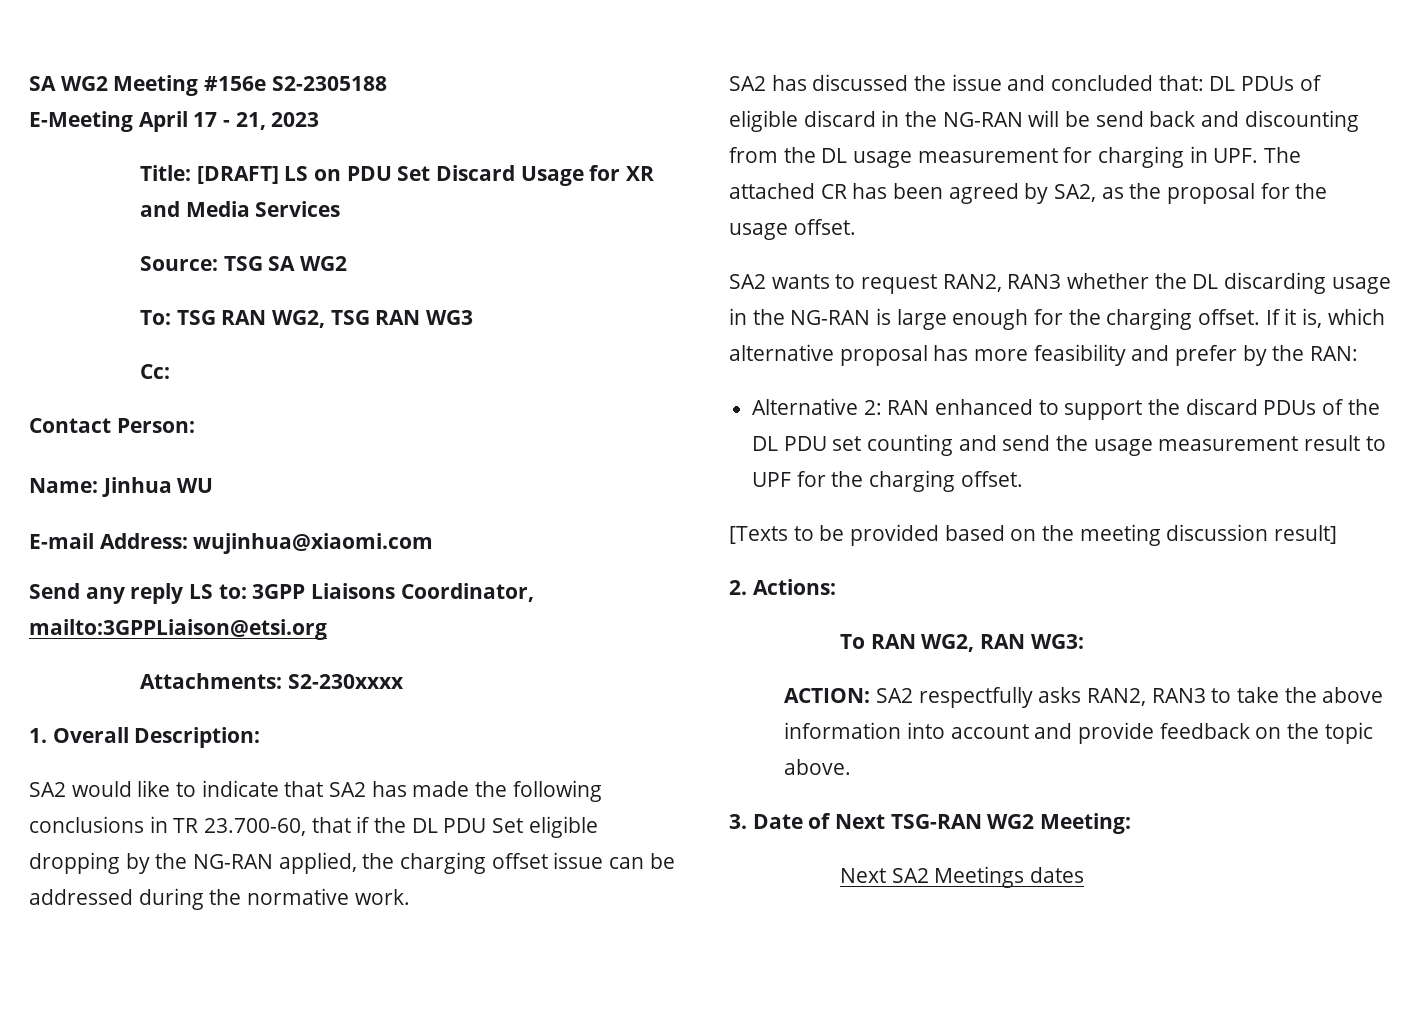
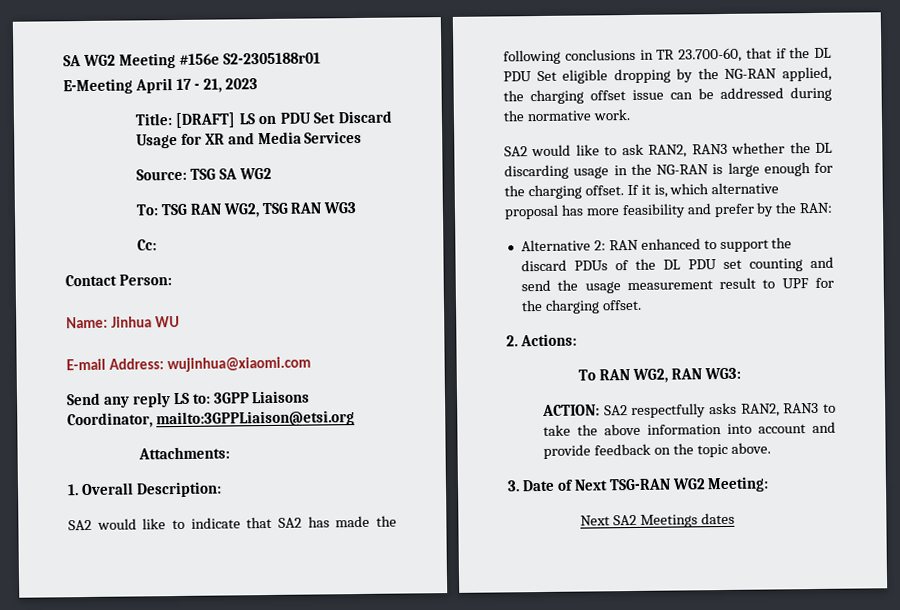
[271,76,387,91] S2-2305188 -> [222,52,321,65] S2-2305188r01
[287,674,404,689] S2-230xxxx -> (230, 453) none
[771,74,1322,91] [729,110,1359,132] [729,146,1302,168] [729,183,1328,204] [729,219,856,240] [729,274,938,294] has discussed the issue and concluded that: DL PDUs of eligible discard in the NG-RAN will be send back and discounting from the DL usage measurement for charging in UPF. The attached CR has been agreed by SA2, as the proposal for the usage offset. // SA2 wants to request -> [531,143,644,157] would like to ask
[729,524,1338,546] // [Texts to be provided based on the meeting discussion result] -> (642, 305) none

